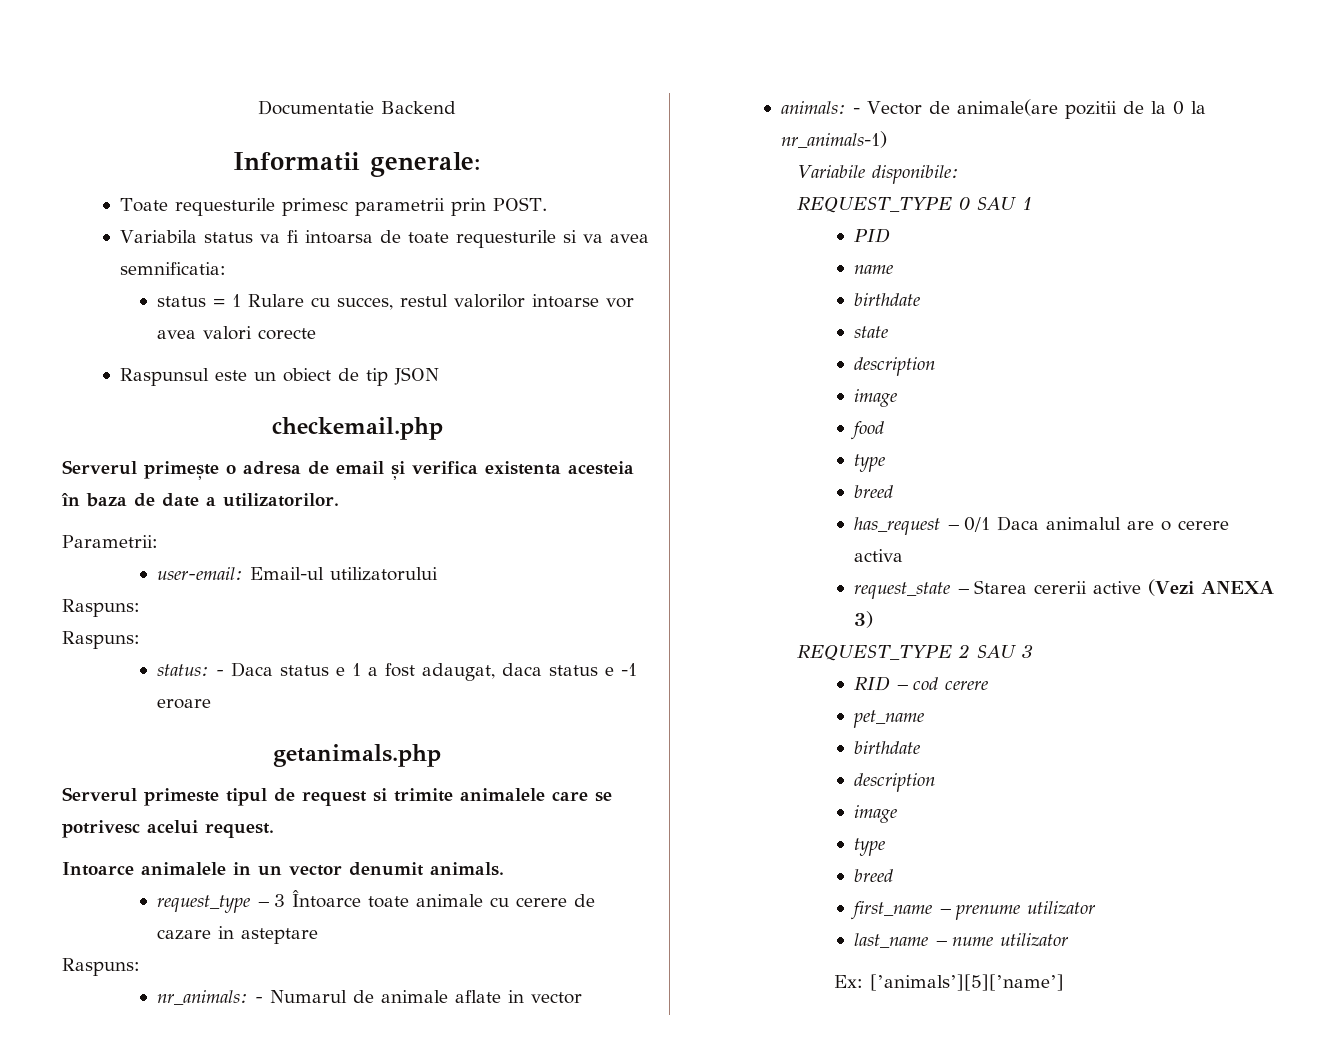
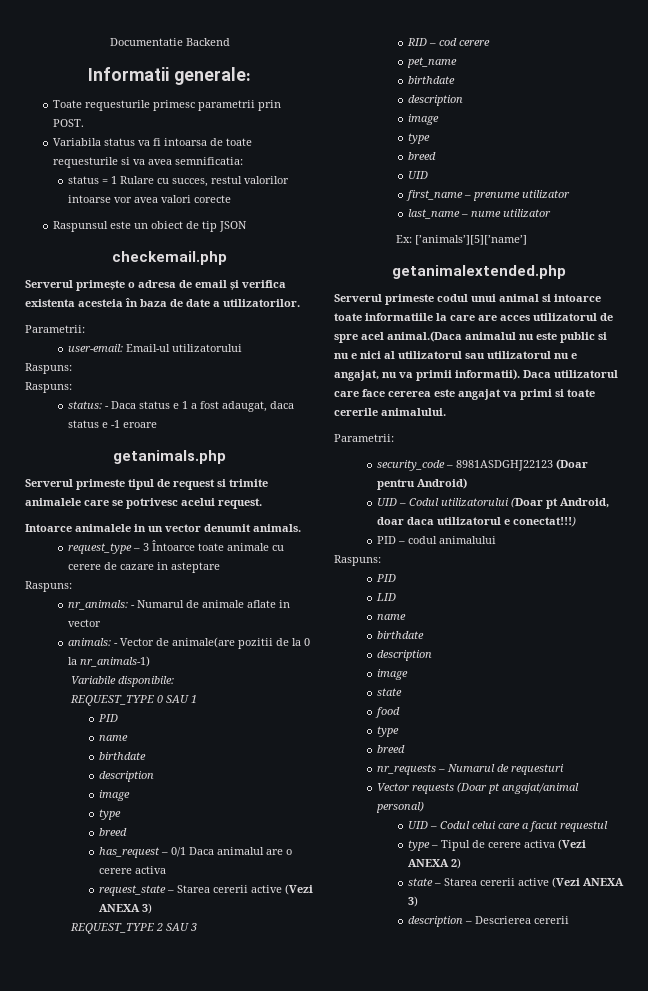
[854,326,889,338] [854,357,936,376] [854,389,898,407] [851,421,885,440] // state // description // image // food -> [98,771,154,782] [98,790,130,801] // description // image
(894, 875) none -> [407,171,428,179] // UID
(1064, 982) none -> [391,265,566,279] [334,294,601,305] [334,313,613,321] [334,331,607,343] [334,351,577,359] [334,369,618,381] [334,389,595,400] [334,408,446,416] [334,434,394,442] [376,459,588,471] [376,478,467,490] [376,497,609,509] [376,516,576,527] [376,536,496,544] [334,555,381,566] [375,574,396,582] [375,593,396,601] [376,614,406,620] [376,631,424,639] [376,650,432,661] [376,669,408,680] [376,688,402,696] [374,707,400,718] [376,726,399,737] [376,745,405,753] [376,764,564,775] [376,782,579,794] [375,801,424,813] [407,821,608,832] [407,839,586,851] [407,858,461,869] [407,877,624,888] [407,896,418,907] [407,916,569,927] // getanimalextended.php // Serverul primeste codul unui animal si intoarce toate informatiile la care are acces utilizatorul de spre acel animal.(Daca animalul nu este public si nu e nici al utilizatorul sau utilizatorul nu e angajat, nu va primii informatii). Daca utilizatorul care face cererea este angajat va primi si toate cererile animalului. // Parametrii: // security_code – 8981ASDGHJ22123 (Doar pentru Android) // UID – Codul utilizatorului (Doar pt Android, doar daca utilizatorul e conectat!!!) // PID – codul animalului // Raspuns: // PID // LID // name // birthdate // description // image // state // food // type // breed // nr_requests – Numarul de requesturi // Vector requests (Doar pt angajat/animal personal) // UID – Codul celui care a facut requestul // type – Tipul de cerere activa (Vezi ANEXA 2) // state – Starea cererii active (Vezi ANEXA 3) // description – Descrierea cererii

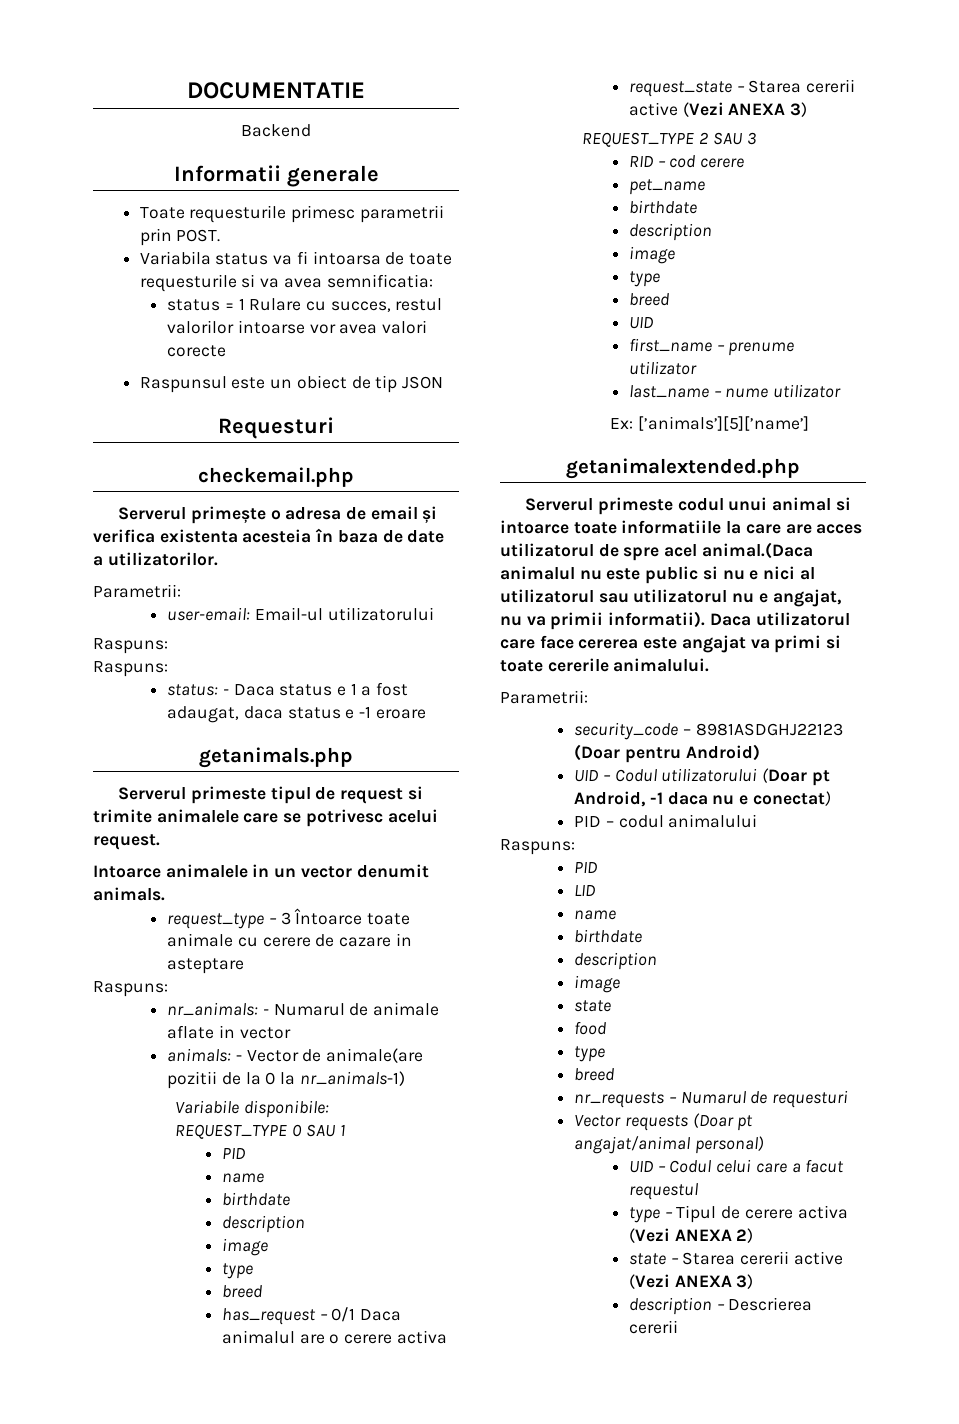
[109,38,183,46] Documentatie -> [187,82,365,99] DOCUMENTATIE //
[173,67,251,85] generale: -> [286,165,379,187] generale
(247, 226) none -> [218,417,334,439] // Requesturi
[376,516,576,527] doar daca utilizatorul e conectat!!!) -> [649,791,831,806] -1 daca nu e conectat)

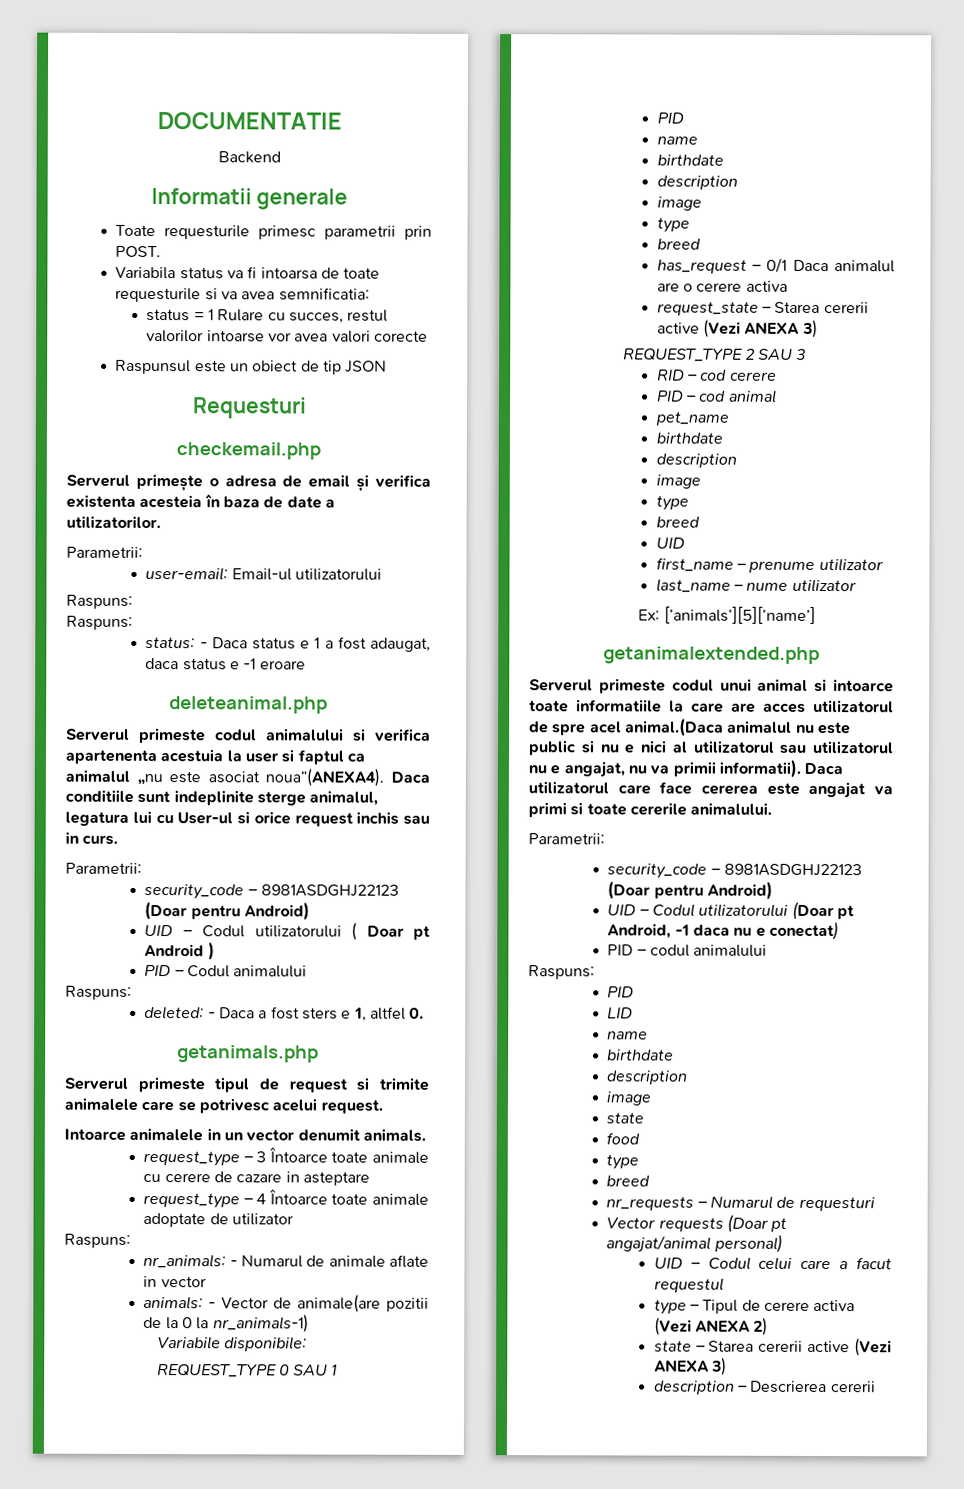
(426, 714) none -> [169,696,328,714] [66,727,431,744] [65,749,365,765] [65,768,430,787] [65,789,379,806] [65,810,430,827] [65,831,119,845] [65,862,142,874] [144,883,399,900] [144,901,310,921] [144,922,430,941] [144,942,215,961] [144,964,308,978] [65,985,132,1000] [144,1005,425,1022] // deleteanimal.php // Serverul primeste codul animalului si verifica apartenenta acestuia la user si faptul ca animalul „nu este asociat noua”(ANEXA4). Daca conditiile sunt indeplinite sterge animalul, legatura lui cu User-ul si orice request inchis sau in curs. // Parametrii: // security_code – 8981ASDGHJ22123 (Doar pentru Android) // UID – Codul utilizatorului ( Doar pt Android ) // PID – Codul animalului // Raspuns: // deleted: - Daca a fost sters e 1, altfel 0.
(245, 966) none -> [143,1189,429,1209] [143,1212,294,1228] // request_type – 4 Întoarce toate animale adoptate de utilizator
(745, 163) none -> [656,389,777,403] // PID – cod animal

